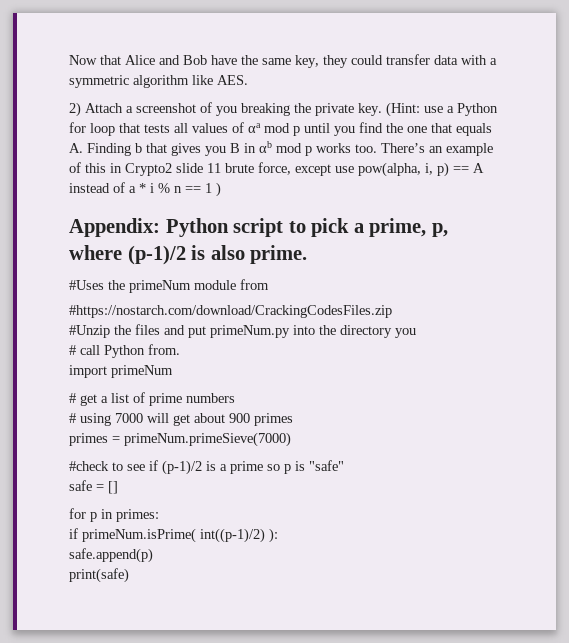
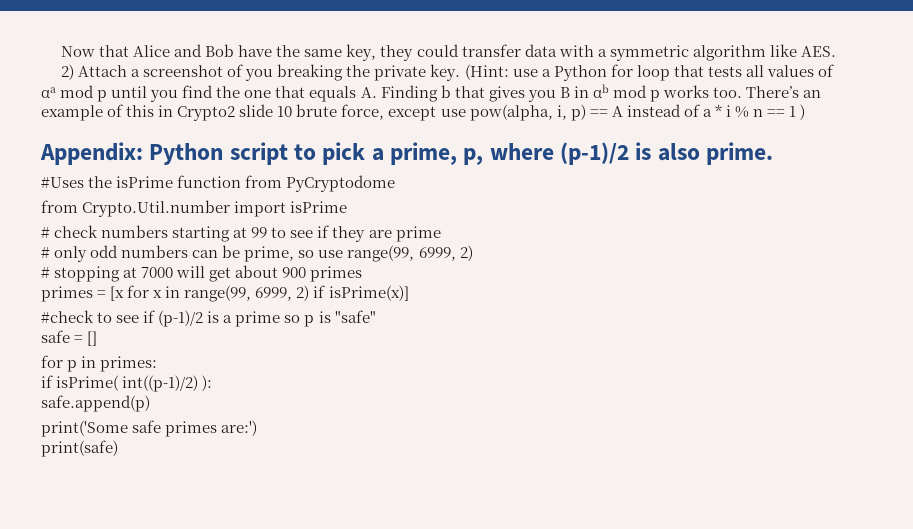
[207,163,221,173] 11 -> [277,106,293,117] 10
[129,279,269,293] [69,305,392,318] [69,324,416,338] [69,344,180,358] [69,365,173,378] [69,392,235,406] [69,413,111,426] primeNum module from // #https://nostarch.com/download/CrackingCodesFiles.zip // #Unzip the files and put primeNum.py into the directory you // # call Python from. // import primeNum // # get a list of prime numbers // # using -> [116,175,396,192] [41,200,348,217] [41,225,441,242] [41,245,473,262] [41,266,138,282] isPrime function from PyCryptodome // from Crypto.Util.number import isPrime // # check numbers starting at 99 to see if they are prime // # only odd numbers can be prime, so use range(99, 6999, 2) // # stopping at
[124,432,291,447] primeNum.primeSieve(7000) -> [110,285,409,302] [x for x in range(99, 6999, 2) if isPrime(x)]
[82,528,196,543] primeNum.isPrime( -> [56,375,120,391] isPrime(
(153, 555) none -> [41,420,258,437] // print('Some safe primes are:')

